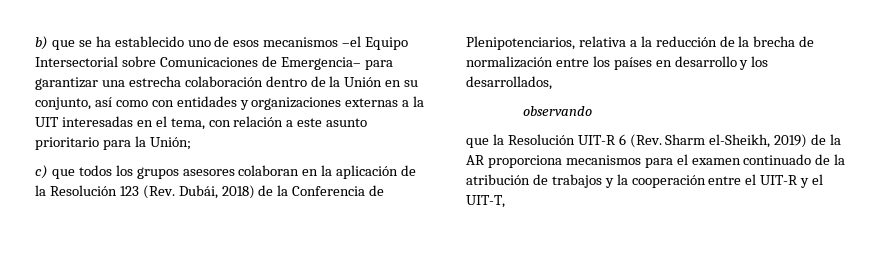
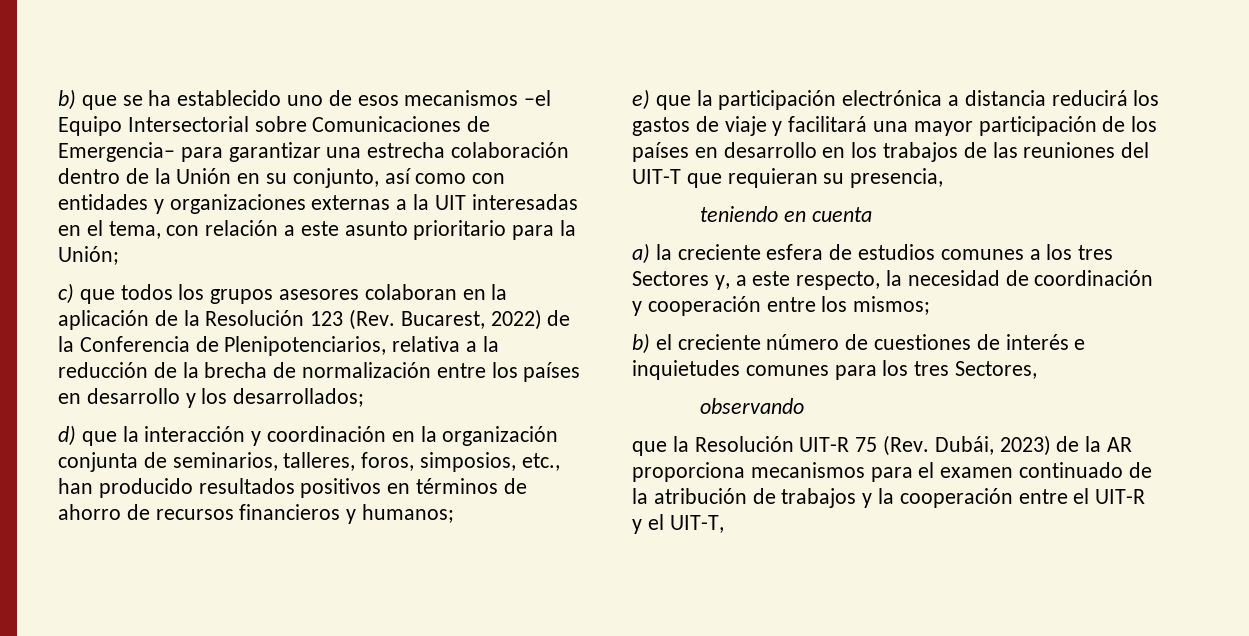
[178,185,255,199] Dubái, 2018) -> [400,309,542,330] Bucarest, 2022)
[466,76,552,90] desarrollados, -> [233,388,365,407] [58,425,559,446] [58,452,560,472] [58,478,527,498] [58,504,455,524] [632,89,1160,110] [632,116,1158,136] [632,142,1150,162] [632,168,944,188] [700,206,872,222] [632,243,1114,264] [632,270,1154,290] [632,296,931,316] [632,333,1086,354] [632,360,1038,380] desarrollados; // d) que la interacción y coordinación en la organización conjunta de seminarios, talleres, foros, simposios, etc., han producido resultados positivos en términos de ahorro de recursos financieros y humanos; // e) que la participación electrónica a distancia reducirá los gastos de viaje y facilitará una mayor participación de los países en desarrollo en los trabajos de las reuniones del UIT-T que requieran su presencia, // teniendo en cuenta // a) la creciente esfera de estudios comunes a los tres Sectores y, a este respecto, la necesidad de coordinación y cooperación entre los mismos; // b) el creciente número de cuestiones de interés e inquietudes comunes para los tres Sectores,
[618,134,808,148] 6 (Rev. Sharm el-Sheikh, 2019) -> [855,435,1051,456] 75 (Rev. Dubái, 2023)

